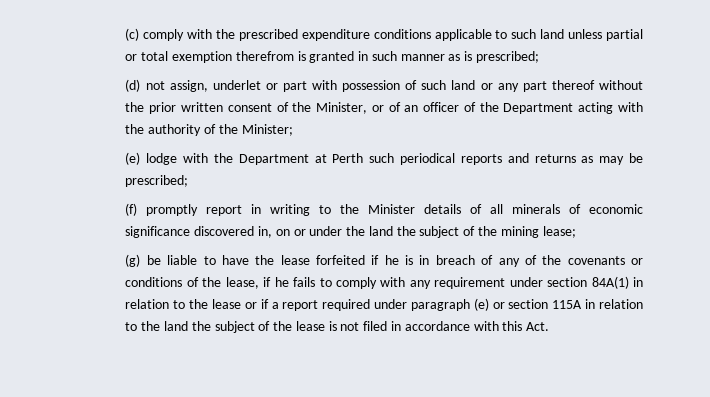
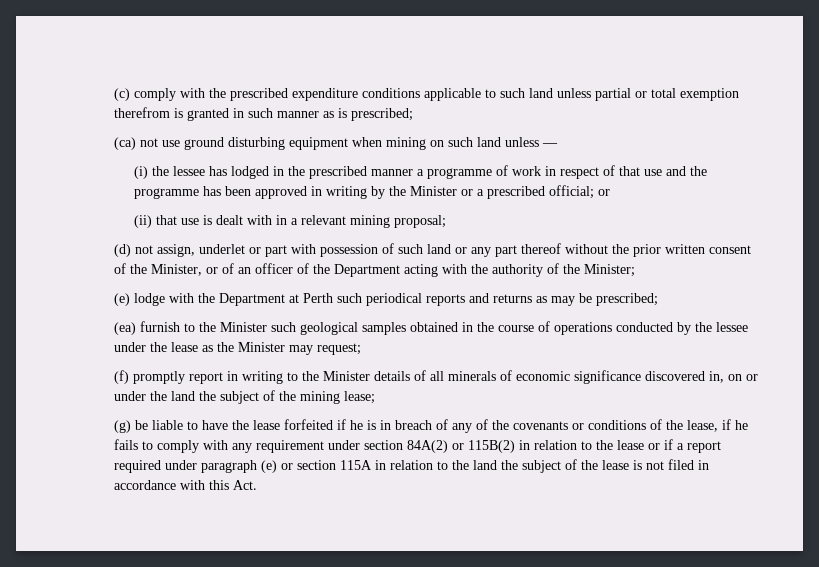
(540, 57) none -> [113,137,558,150] [133,165,707,179] [133,185,610,199] [133,215,446,228] // (ca) not use ground disturbing equipment when mining on such land unless — // (i) the lessee has lodged in the prescribed manner a programme of work in respect of that use and the programme has been approved in writing by the Minister or a prescribed official; or // (ii) that use is dealt with in a relevant mining proposal;
(189, 181) none -> [113,321,748,335] [113,342,361,355] // (ea) furnish to the Minister such geological samples obtained in the course of operations conducted by the lessee under the lease as the Minister may request;
[591,276,629,289] 84A(1) -> [406,440,515,453] 84A(2) or 115B(2)

